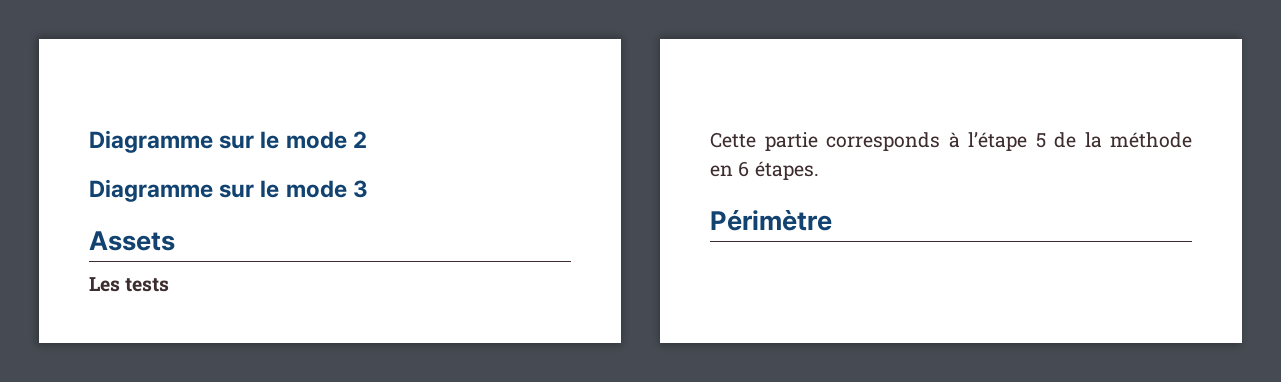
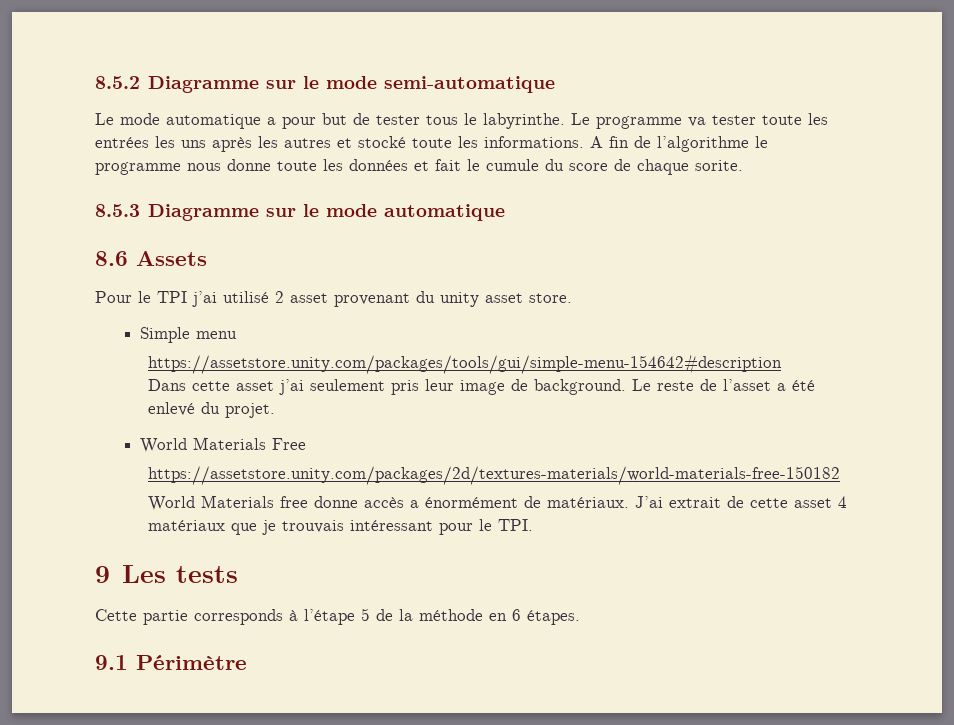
[89,130,367,153] [89,179,368,202] Diagramme sur le mode 2 // Diagramme sur le mode 3 // -> [95,76,556,93] [95,113,828,129] [95,136,768,152] [95,159,743,175] [95,204,506,221] [95,251,128,266] 8.5.2 Diagramme sur le mode semi-automatique // Le mode automatique a pour but de tester tous le labyrinthe. Le programme va tester toute les entrées les uns après les autres et stocké toute les informations. A fin de l’algorithme le programme nous donne toute les données et fait le cumule du score de chaque sorite. // 8.5.3 Diagramme sur le mode automatique // 8.6
(175, 241) none -> [95,291,572,307] [139,327,237,343] [148,354,783,374] [148,379,816,395] [148,402,276,418] [139,437,306,453] [148,466,841,485] [148,495,848,511] [148,519,534,535] [95,566,110,583] Pour le TPI j’ai utilisé 2 asset provenant du unity asset store. // Simple menu // https://assetstore.unity.com/packages/tools/gui/simple-menu-154642#description // Dans cette asset j’ai seulement pris leur image de background. Le reste de l’asset a été enlevé du projet. // World Materials Free // https://assetstore.unity.com/packages/2d/textures-materials/world-materials-free-150182 // World Materials free donne accès a énormément de matériaux. J’ai extrait de cette asset 4 matériaux que je trouvais intéressant pour le TPI. // 9
(819, 170) none -> [95,655,128,670] 9.1

